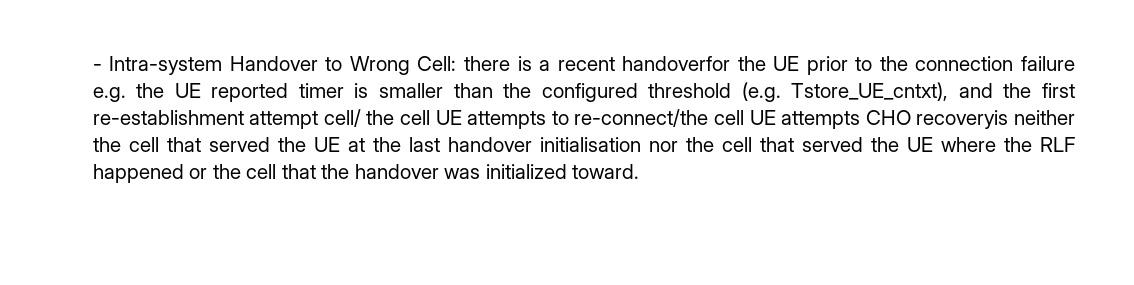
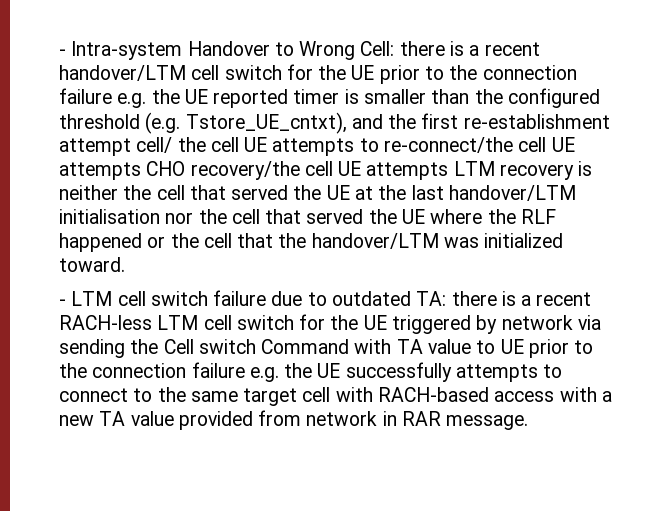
[622,56,731,71] handoverfor -> [59,64,313,81] handover/LTM cell switch for
[916,110,1009,129] recoveryis -> [190,161,593,180] recovery/the cell UE attempts LTM recovery is
[447,137,532,152] handover -> [448,185,576,201] handover/LTM
[354,164,439,179] handover -> [311,233,439,249] handover/LTM
(640, 171) none -> [59,290,592,306] [59,314,601,334] [59,339,594,358] [59,362,563,382] [59,387,612,406] [59,410,529,430] // - LTM cell switch failure due to outdated TA: there is a recent RACH-less LTM cell switch for the UE triggered by network via sending the Cell switch Command with TA value to UE prior to the connection failure e.g. the UE successfully attempts to connect to the same target cell with RACH-based access with a new TA value provided from network in RAR message.

